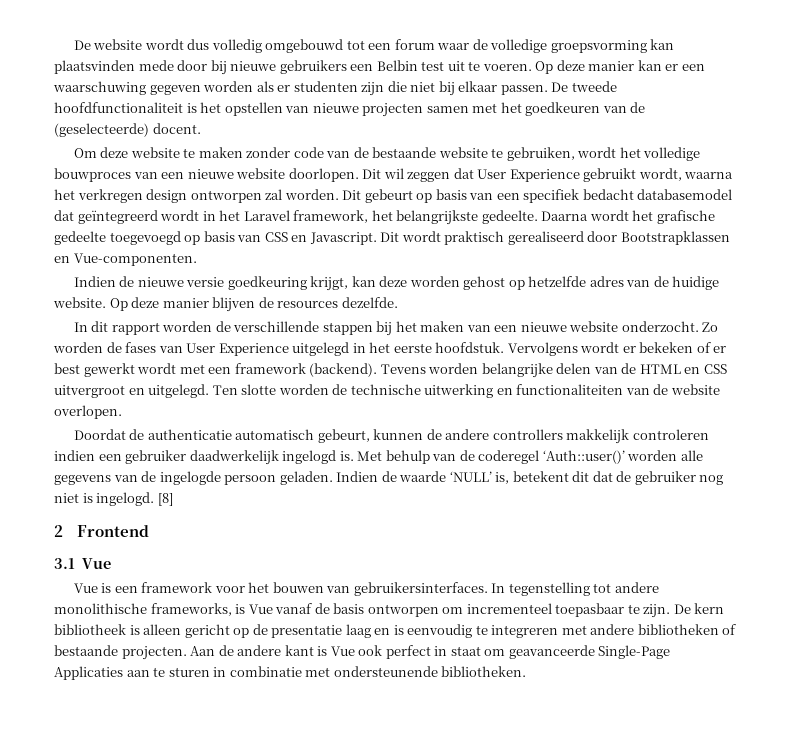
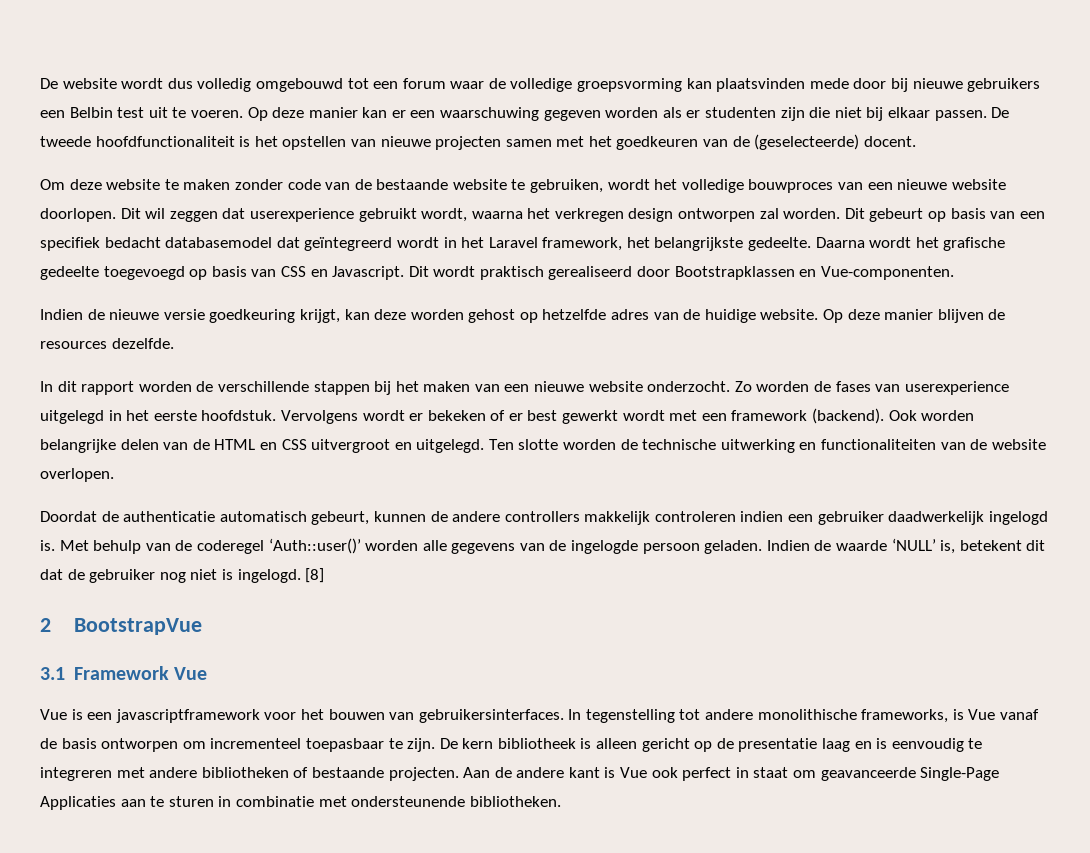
[477,169,580,182] User Experience -> [249,208,354,222] userexperience
[186,343,289,356] User Experience -> [904,381,1009,395] userexperience
[380,364,426,374] Tevens -> [888,410,917,421] Ook
[77,525,150,537] Frontend -> [73,618,202,635] BootstrapVue
(75, 563) none -> [73,666,169,680] Framework
[141,582,213,593] framework -> [115,709,260,723] javascriptframework

